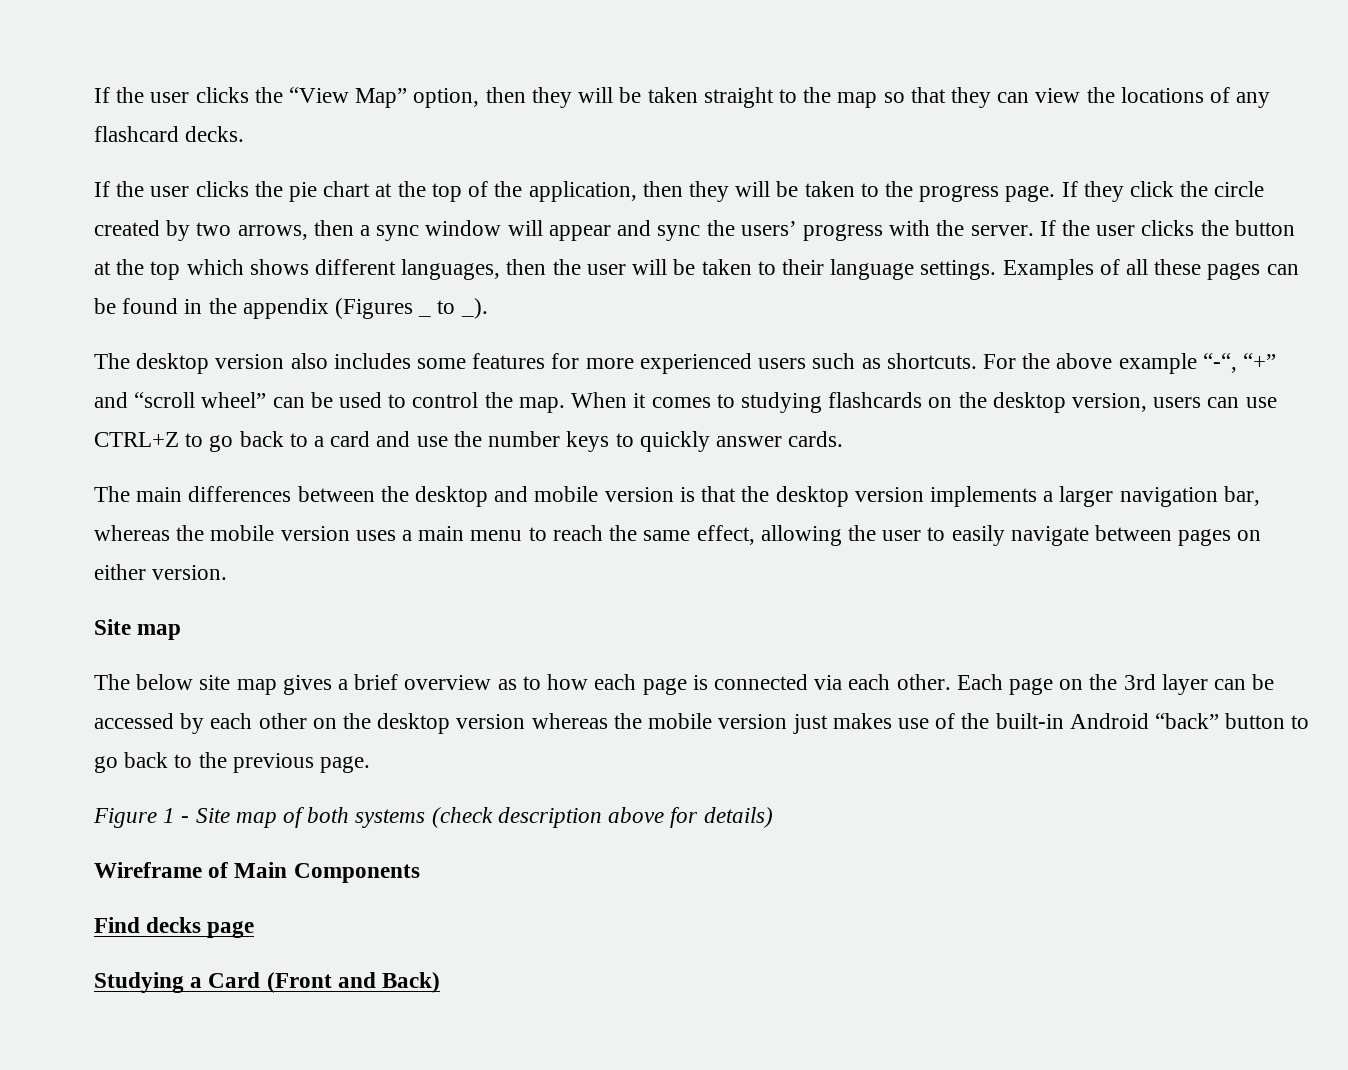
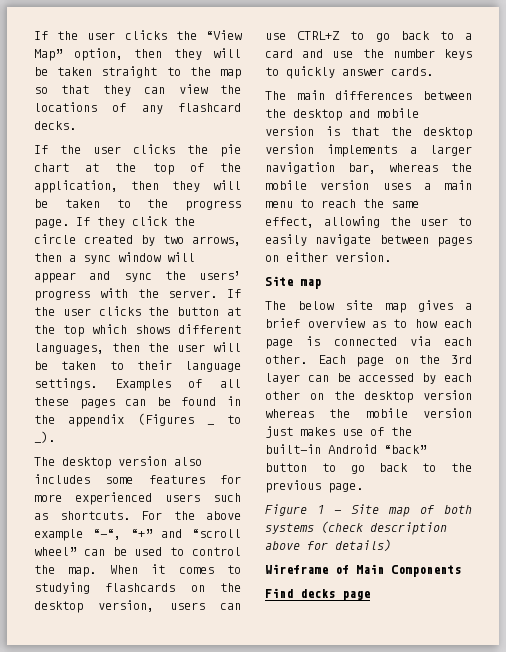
[94,972,441,993] // Studying a Card (Front and Back) -> (370, 596) none

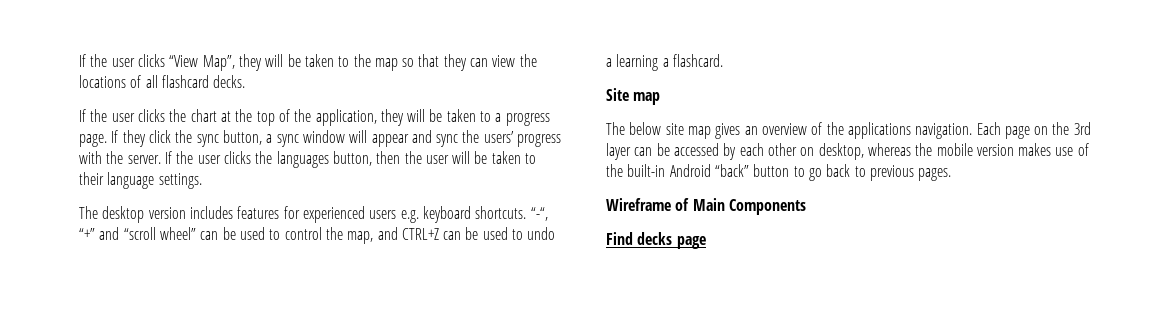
[34,30,242,40] [34,48,241,61] [34,66,158,78] If the user clicks the “View Map” option, then they will be taken straight -> [79,54,334,71] If the user clicks “View Map”, they will be taken
[141,105,163,114] any -> [145,75,158,88] all
[220,144,241,157] pie -> (187, 115) none
[131,180,241,192] [34,199,169,208] then they will be taken to the -> [380,109,502,126] they will be taken to a
[34,234,241,246] [34,253,62,262] circle created by two arrows, then -> [196,130,262,147] sync button,
[177,307,241,316] [34,324,241,337] [34,343,104,354] button at the top which shows different languages, -> [276,151,372,168] languages button,
[114,379,241,391] [34,396,241,409] [34,413,214,427] [227,415,241,424] [34,431,55,443] Examples of all these pages can be found in the appendix (Figures _ to _). -> (202, 181) none
[174,457,202,466] [34,474,134,484] also includes some -> [189,206,233,219] includes
[34,494,62,502] more -> (300, 212) none
[213,493,241,502] [34,511,241,520] [34,529,83,541] such as shortcuts. For the above example -> [400,206,527,223] e.g. keyboard shortcuts.
[68,564,241,577] [34,582,241,594] [34,600,241,613] [265,31,472,42] [265,49,472,60] [265,66,433,79] [265,90,472,100] [265,108,419,121] [265,126,472,139] [265,144,472,157] [265,162,472,174] [265,180,472,190] [265,199,419,208] [265,216,472,228] [265,234,472,247] [265,252,391,262] map. When it comes to studying flashcards on the desktop version, users can use CTRL+Z to go back to a card and use the number keys to quickly answer cards. // The main differences between the desktop and mobile version is that the desktop version implements a larger navigation bar, whereas the mobile version uses a main menu to reach the same effect, allowing the user to easily navigate between pages on either version. -> [347,227,556,244] [606,54,723,71] map, and CTRL+Z can be used to undo a learning a flashcard.
[465,303,472,310] [265,318,472,328] [265,336,472,349] [265,355,307,364] a brief overview as to how each page is connected via each other. -> [744,122,973,139] an overview of the applications navigation.
[333,390,472,403] [265,408,472,418] [265,426,293,438] the desktop version whereas the mobile version just -> [818,143,1014,160] desktop, whereas the mobile version
[451,463,472,472] [265,480,363,493] [265,504,472,517] [265,521,447,535] [265,539,391,551] the previous page. // Figure 1 - Site map of both systems (check description above for details) -> [869,165,952,181] previous pages.

